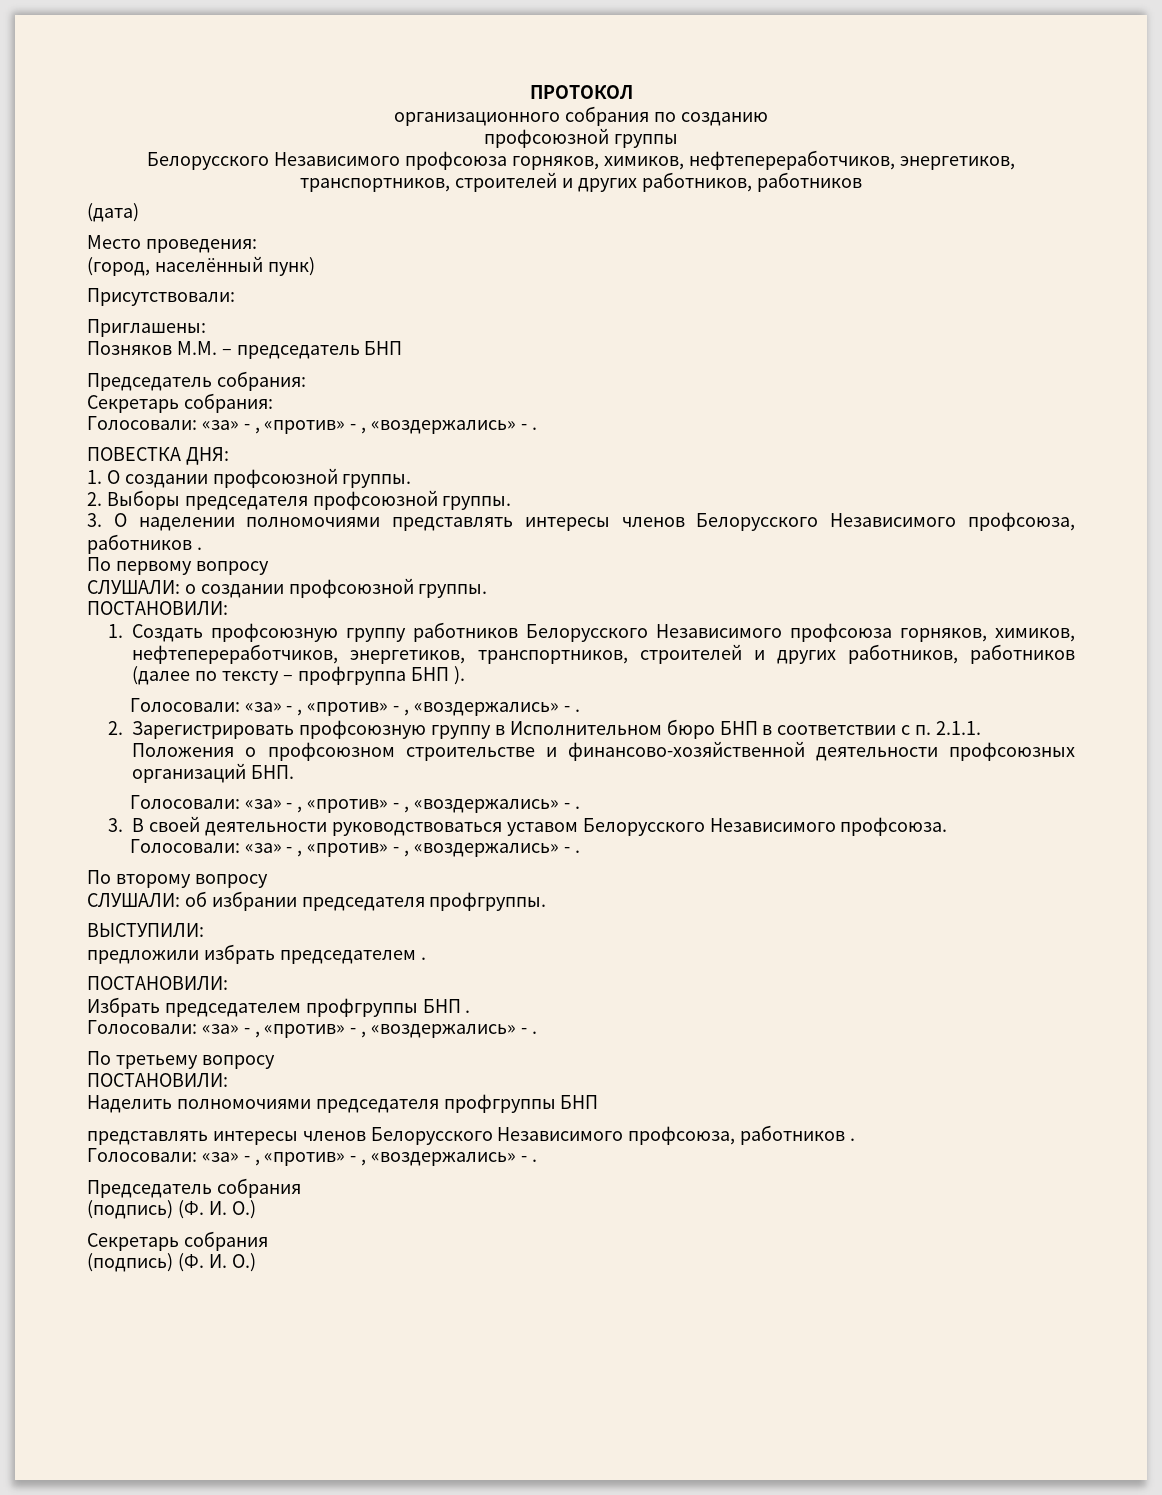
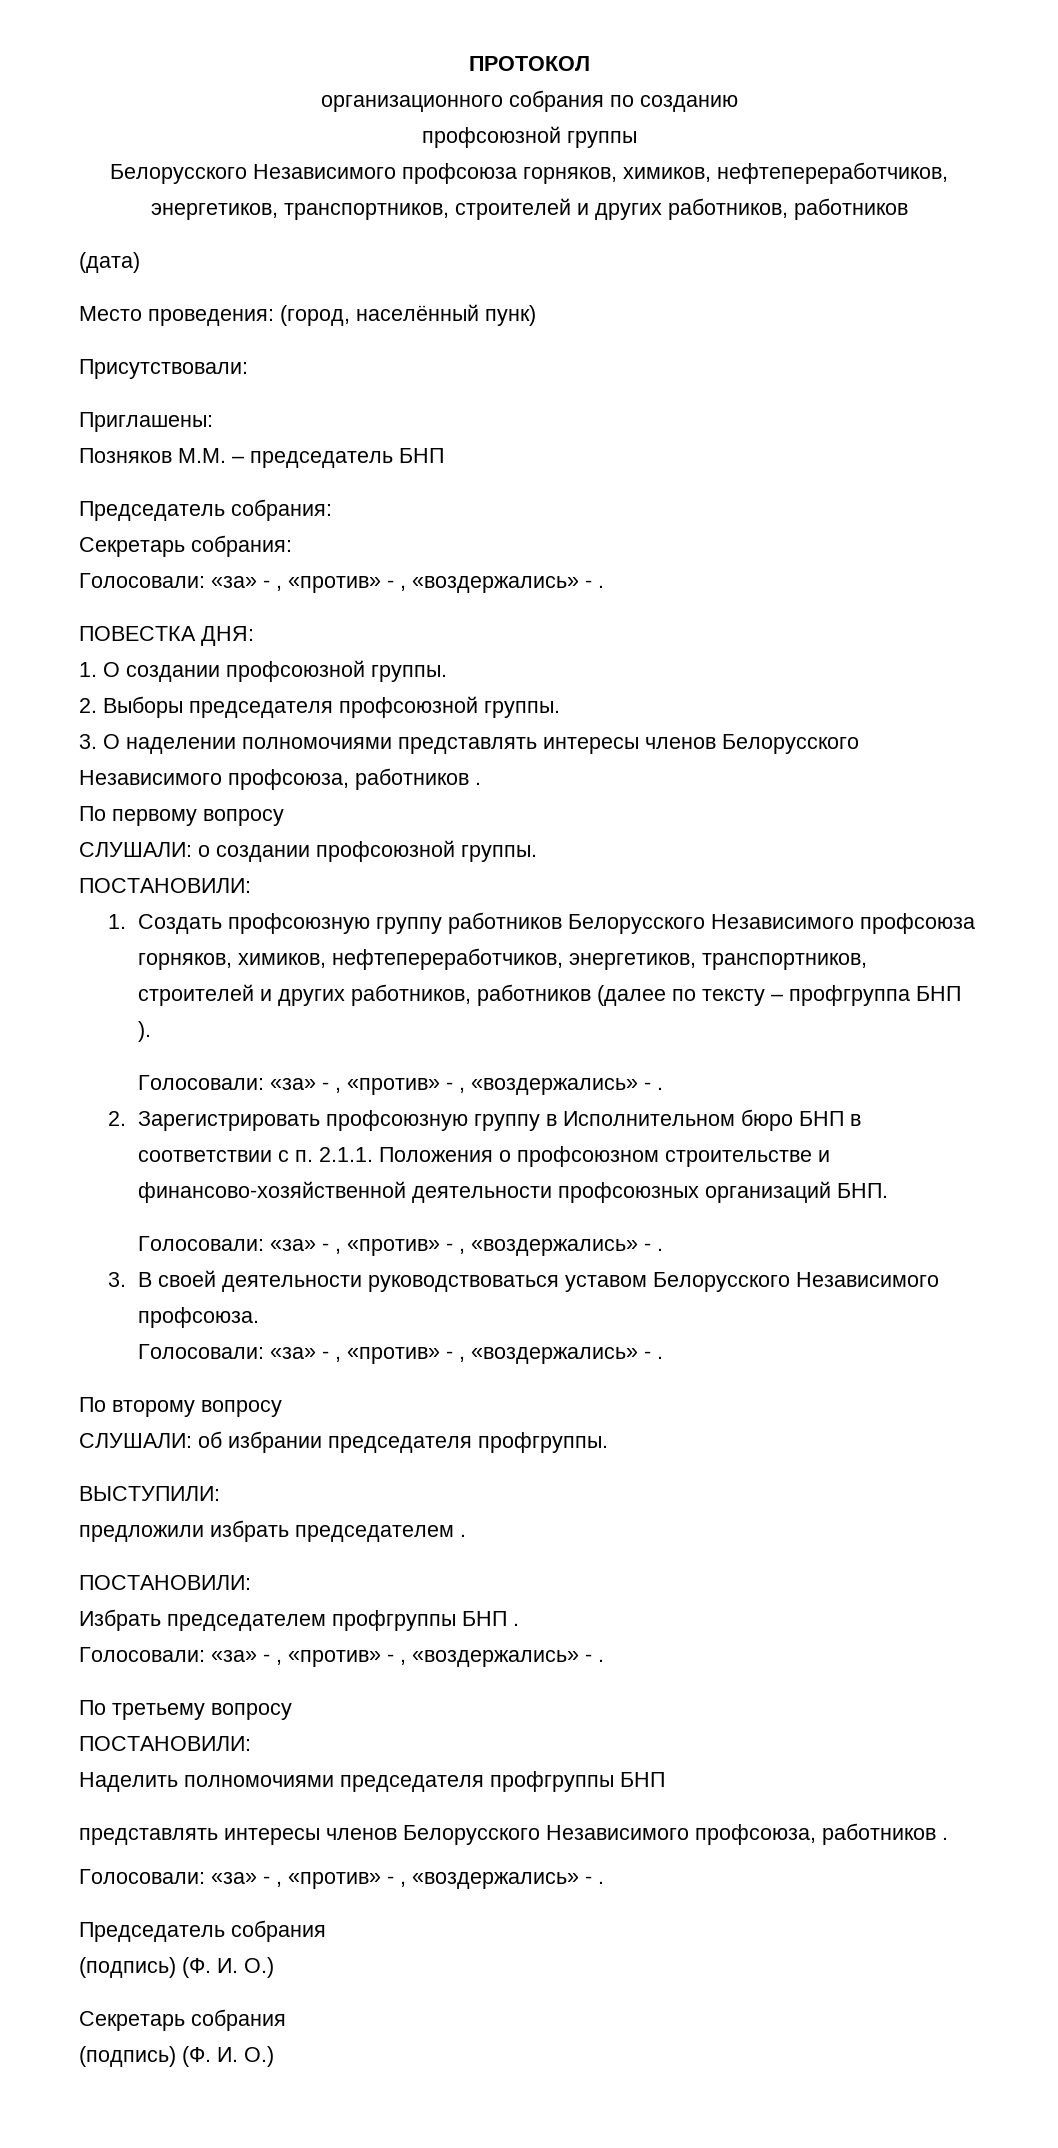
(257, 246) // -> (274, 317) none

